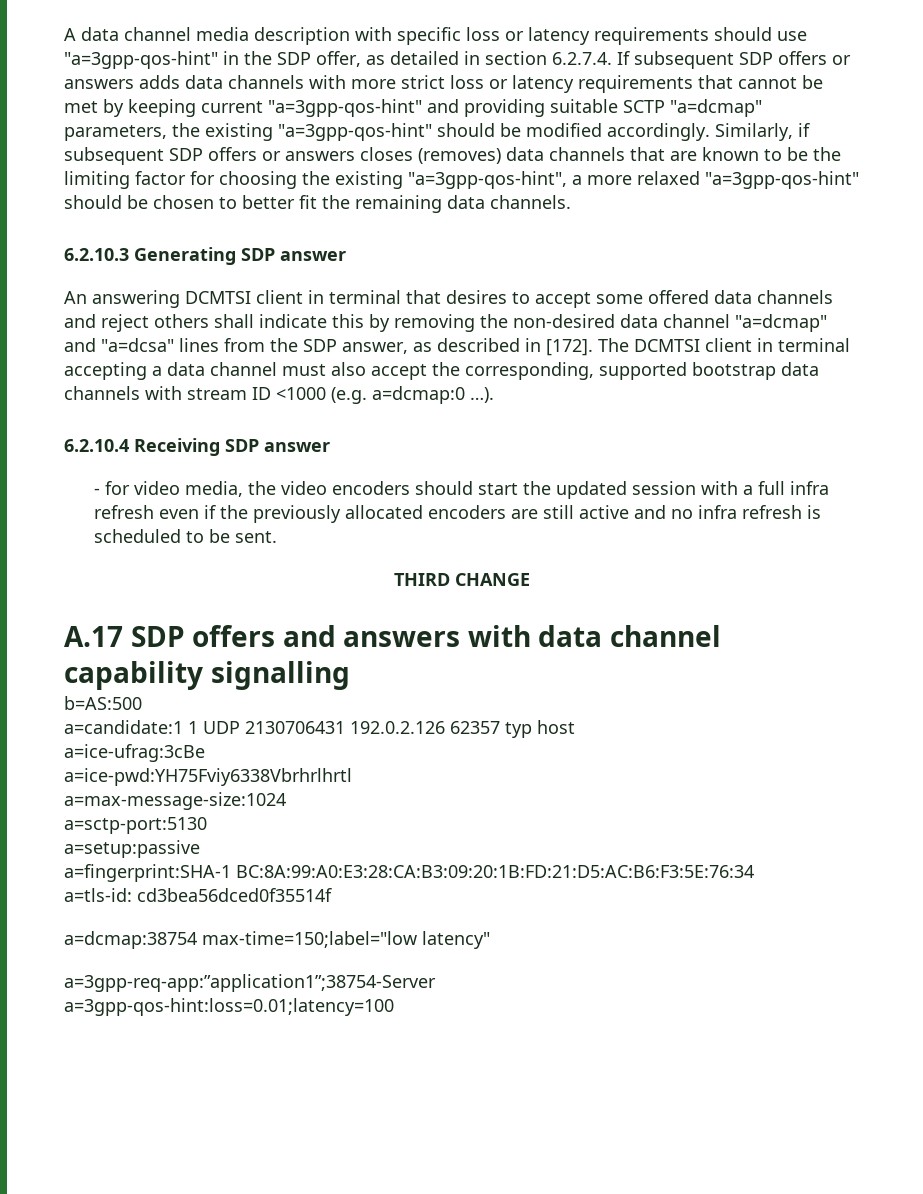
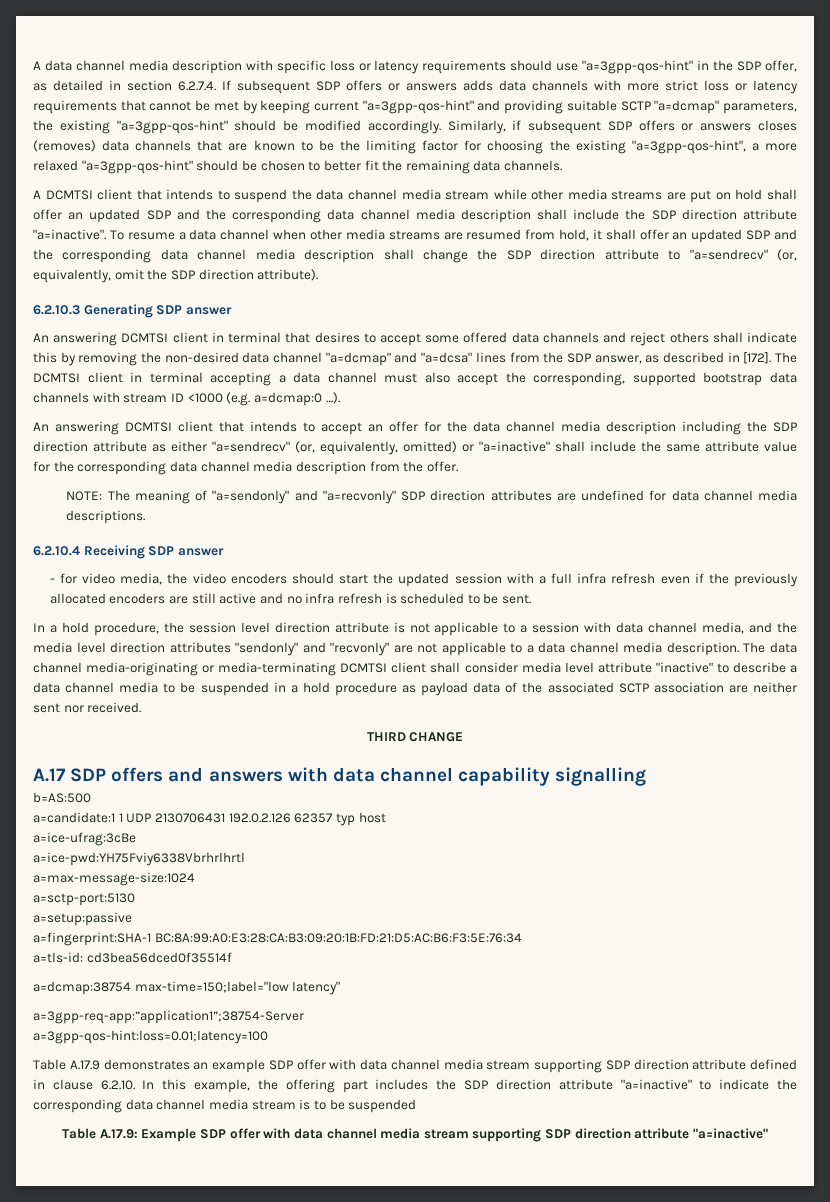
(571, 202) none -> [33,189,797,203] [33,209,797,223] [33,229,798,243] [33,249,798,263] [33,269,319,283] // A DCMTSI client that intends to suspend the data channel media stream while other media streams are put on hold shall offer an updated SDP and the corresponding data channel media description shall include the SDP direction attribute "a=inactive". To resume a data channel when other media streams are resumed from hold, it shall offer an updated SDP and the corresponding data channel media description shall change the SDP direction attribute to "a=sendrecv" (or, equivalently, omit the SDP direction attribute).
(494, 395) none -> [33,421,797,435] [33,441,797,455] [33,461,458,475] [66,490,797,504] [66,510,146,524] // An answering DCMTSI client that intends to accept an offer for the data channel media description including the SDP direction attribute as either "a=sendrecv" (or, equivalently, omitted) or "a=inactive" shall include the same attribute value for the corresponding data channel media description from the offer. // NOTE: The meaning of "a=sendonly" and "a=recvonly" SDP direction attributes are undefined for data channel media descriptions.
(278, 537) none -> [33,622,798,636] [33,642,797,656] [33,662,797,676] [33,682,797,696] [33,702,142,713] // In a hold procedure, the session level direction attribute is not applicable to a session with data channel media, and the media level direction attributes "sendonly" and "recvonly" are not applicable to a data channel media description. The data channel media-originating or media-terminating DCMTSI client shall consider media level attribute "inactive" to describe a data channel media to be suspended in a hold procedure as payload data of the associated SCTP association are neither sent nor received.
(394, 1007) none -> [33,1059,797,1073] [33,1079,798,1093] [33,1099,417,1113] [61,1128,769,1142] // Table A.17.9 demonstrates an example SDP offer with data channel media stream supporting SDP direction attribute defined in clause 6.2.10. In this example, the offering part includes the SDP direction attribute "a=inactive" to indicate the corresponding data channel media stream is to be suspended // Table A.17.9: Example SDP offer with data channel media stream supporting SDP direction attribute "a=inactive"

